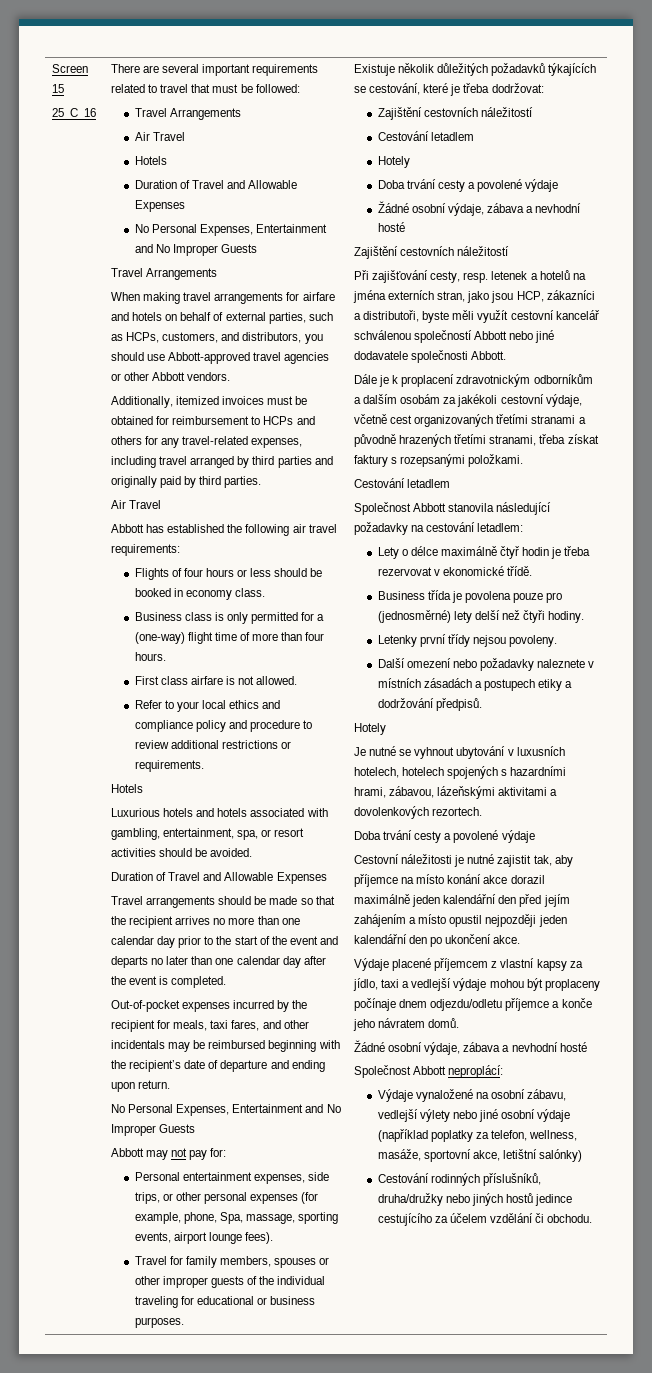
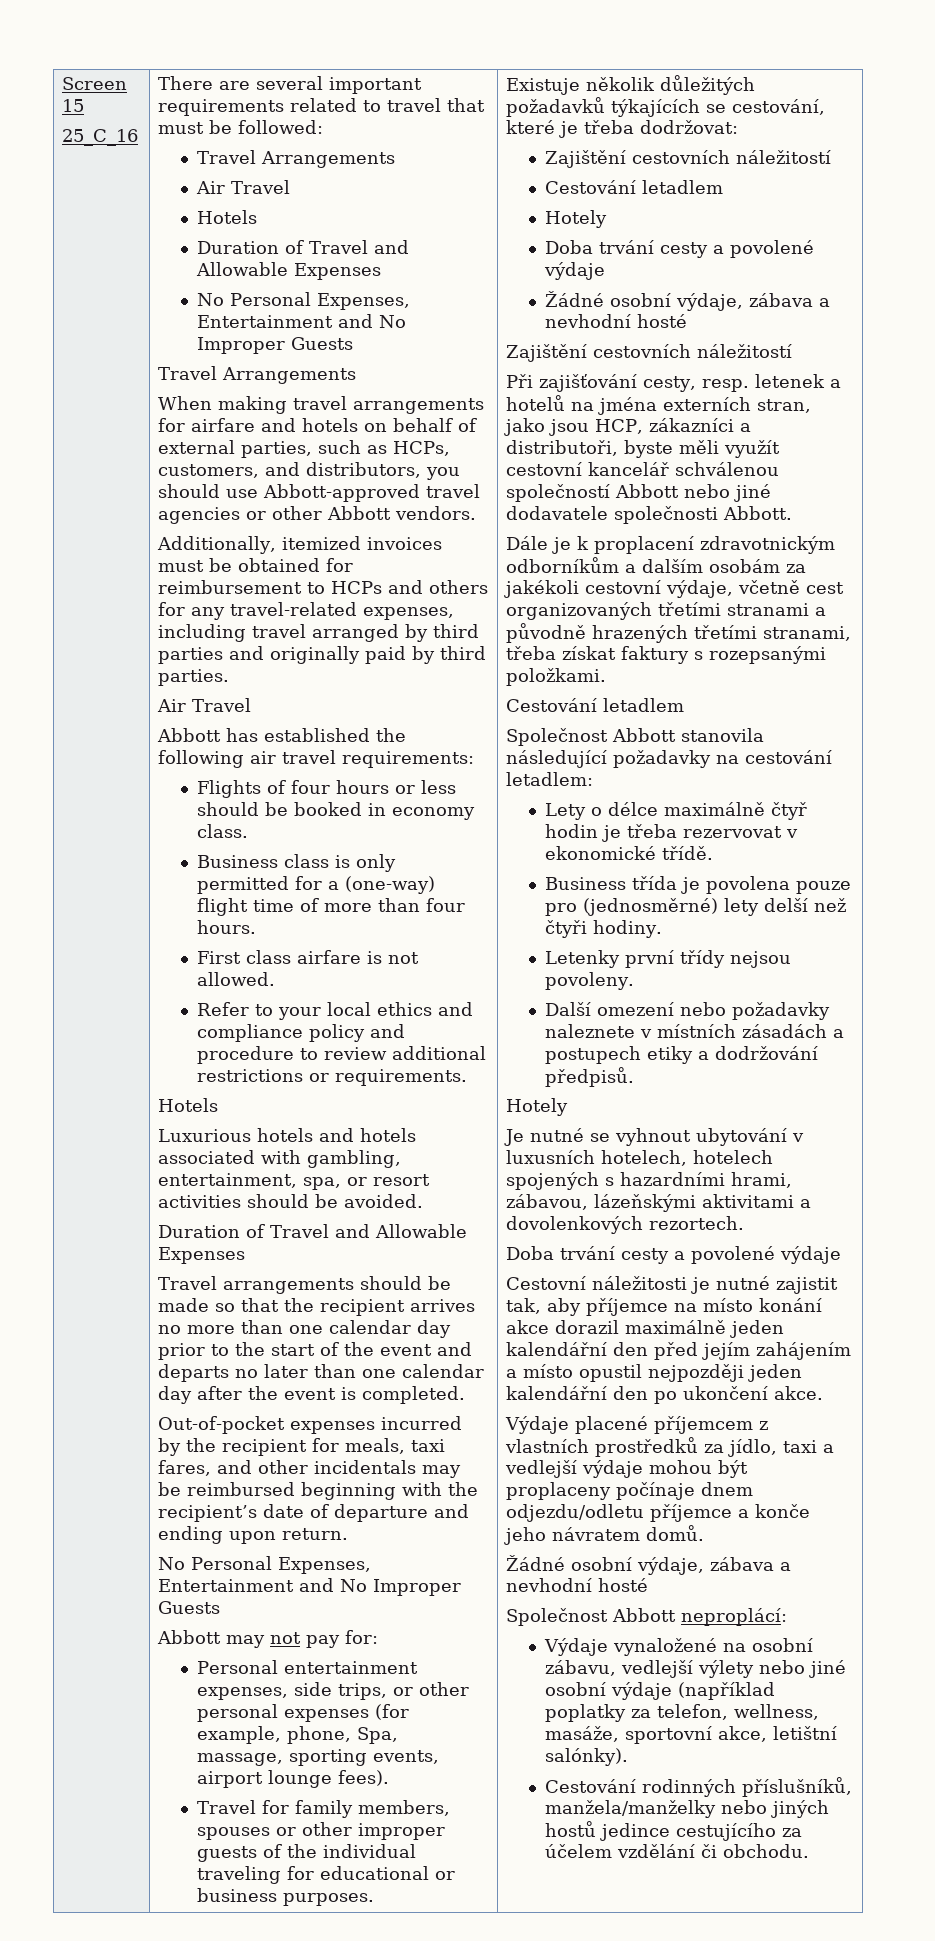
[500,958,567,971] vlastní kapsy -> [505,1437,699,1457] vlastních prostředků
[539,1149,583,1162] salónky) -> [545,1748,629,1766] salónky).
[377,1193,443,1206] druha/družky -> [545,1800,717,1818] manžela/manželky

